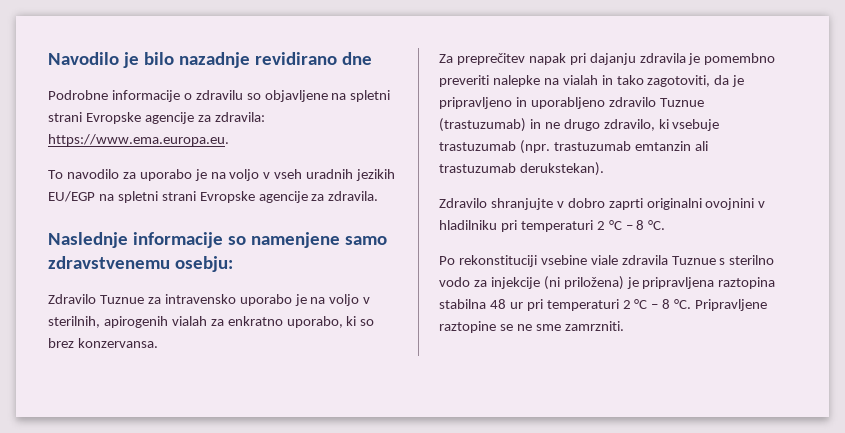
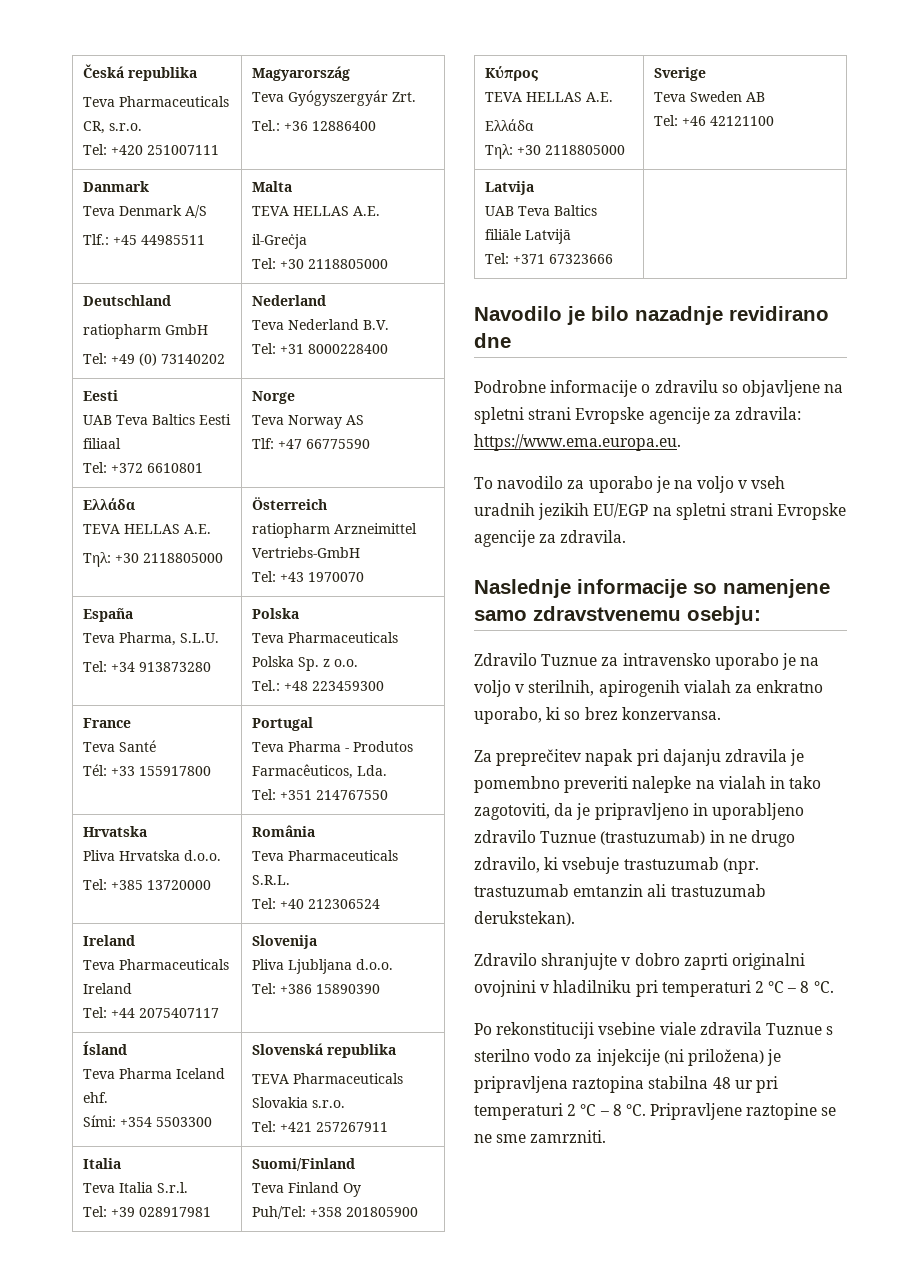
(48, 58) none -> [83,64,198,81] [83,96,230,107] [83,121,143,134] [83,144,220,155] [252,66,351,81] [252,90,417,106] [252,120,377,131] [83,181,150,192] [83,205,208,218] [83,234,206,245] [252,181,293,192] [252,206,381,216] [252,234,308,249] [252,258,389,269] [83,295,172,306] [83,324,209,339] [83,353,226,366] [252,295,327,306] [252,319,390,330] [252,343,389,354] [83,390,119,401] [83,414,232,425] [83,438,122,449] [83,462,204,473] [252,391,296,404] [252,415,365,429] [252,438,371,449] [83,498,136,510] [83,524,212,534] [83,552,224,567] [252,497,328,510] [252,523,418,538] [252,547,361,558] [252,571,365,582] [83,608,134,622] [83,632,220,646] [83,661,212,672] [252,608,300,619] [252,632,399,643] [252,656,359,671] [252,680,385,691] [83,718,132,728] [83,740,157,752] [83,764,212,776] [252,717,314,731] [252,741,414,752] [252,764,388,779] [252,789,389,800] [83,826,148,837] [83,850,222,861] [83,879,212,890] [252,825,316,837] [252,850,399,861] [252,875,291,885] [252,898,381,909] [83,935,136,946] [83,959,230,970] [83,983,133,994] [83,1007,220,1018] [252,935,318,949] [252,959,394,974] [252,983,381,994] [83,1041,128,1055] [83,1068,226,1079] [83,1092,109,1103] [83,1115,213,1127] [252,1043,397,1058] [252,1073,404,1084] [252,1097,346,1108] [252,1121,389,1132] [83,1158,122,1169] [83,1182,189,1193] [83,1206,212,1217] [252,1158,356,1171] [252,1182,362,1197] [252,1206,419,1219] [485,66,539,82] [485,92,614,102] [485,119,535,131] [485,144,626,159] [654,67,707,81] [654,91,766,102] [654,115,775,126] [485,181,535,195] [485,205,598,216] [485,229,572,244] [485,253,614,264] Česká republika // Teva Pharmaceuticals CR, s.r.o. // Tel: +420 251007111 | Magyarország // Teva Gyógyszergyár Zrt. // Tel.: +36 12886400 // Danmark // Teva Denmark A/S // Tlf.: +45 44985511 | Malta // TEVA HELLAS Α.Ε. // il-Greċja // Tel: +30 2118805000 // Deutschland // ratiopharm GmbH // Tel: +49 (0) 73140202 | Nederland // Teva Nederland B.V. // Tel: +31 8000228400 // Eesti // UAB Teva Baltics Eesti filiaal // Tel: +372 6610801 | Norge // Teva Norway AS // Tlf: +47 66775590 // Ελλάδα // TEVA HELLAS Α.Ε. // Τηλ: +30 2118805000 | Österreich // ratiopharm Arzneimittel Vertriebs-GmbH // Tel: +43 1970070 // España // Teva Pharma, S.L.U. // Tel: +34 913873280 | Polska // Teva Pharmaceuticals Polska Sp. z o.o. // Tel.: +48 223459300 // France // Teva Santé // Tél: +33 155917800 | Portugal // Teva Pharma - Produtos Farmacêuticos, Lda. // Tel: +351 214767550 // Hrvatska // Pliva Hrvatska d.o.o. // Tel: +385 13720000 | România // Teva Pharmaceuticals S.R.L. // Tel: +40 212306524 // Ireland // Teva Pharmaceuticals Ireland // Tel: +44 2075407117 | Slovenija // Pliva Ljubljana d.o.o. // Tel: +386 15890390 // Ísland // Teva Pharma Iceland ehf. // Sími: +354 5503300 | Slovenská republika // TEVA Pharmaceuticals Slovakia s.r.o. // Tel: +421 257267911 // Italia // Teva Italia S.r.l. // Tel: +39 028917981 | Suomi/Finland // Teva Finland Oy // Puh/Tel: +358 201805900 // Κύπρος // TEVA HELLAS Α.Ε. // Ελλάδα // Τηλ: +30 2118805000 | Sverige // Teva Sweden AB // Tel: +46 42121100 // Latvija // UAB Teva Baltics filiāle Latvijā // Tel: +371 67323666 | //

